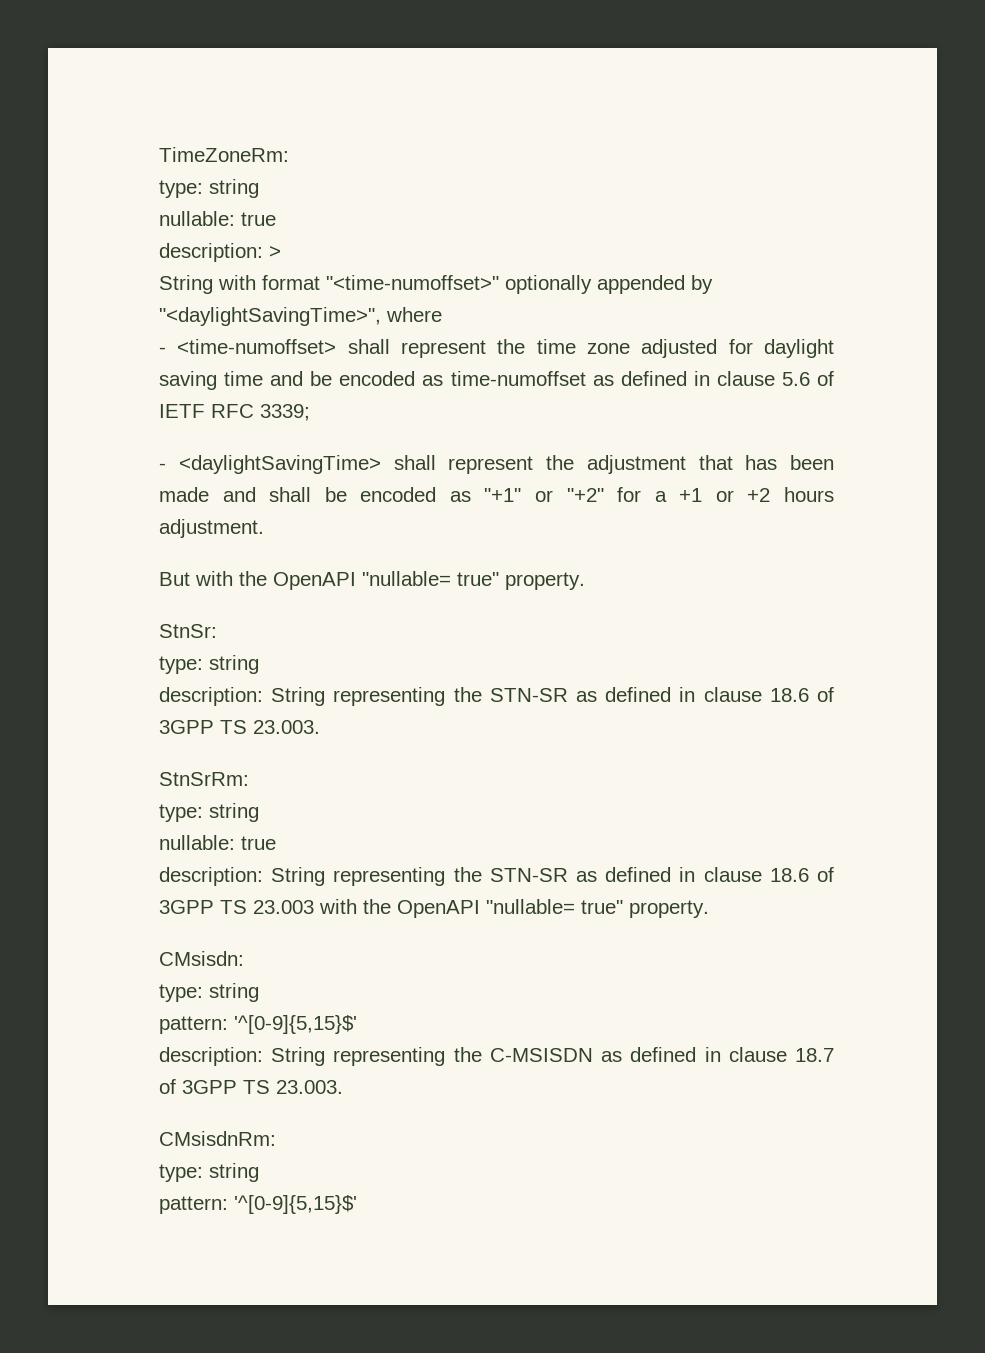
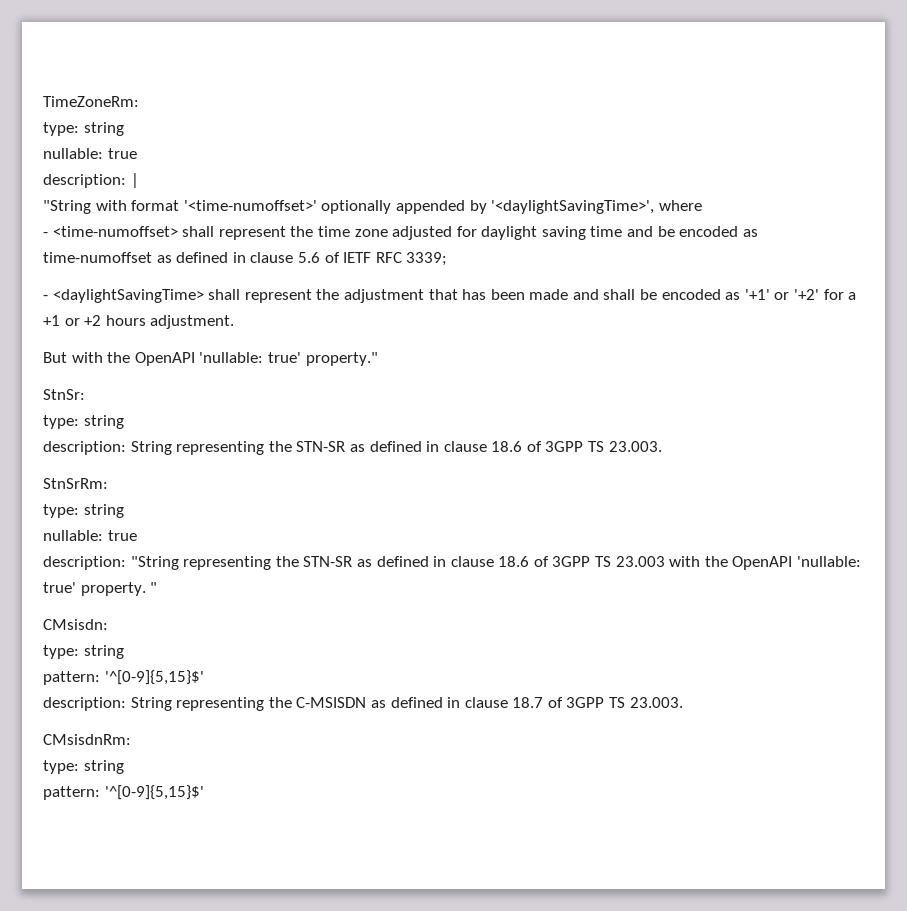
[269,246,281,258] [159,275,213,294] > // String -> [130,173,139,188] [43,200,91,214] | // "String
[326,275,499,290] "<time-numoffset>" -> [183,200,317,211] '<time-numoffset>'
[159,307,381,326] "<daylightSavingTime>", -> [491,200,655,214] '<daylightSavingTime>',
[484,488,604,502] "+1" or "+2" -> [744,289,820,300] '+1' or '+2'
[362,571,585,590] "nullable= true" property. -> [199,352,378,366] 'nullable: true' property."
[271,867,326,886] String -> [130,556,179,570] "String
[486,899,709,918] "nullable= true" property. -> [797,556,862,567] [43,582,158,596] 'nullable: true' property. "

